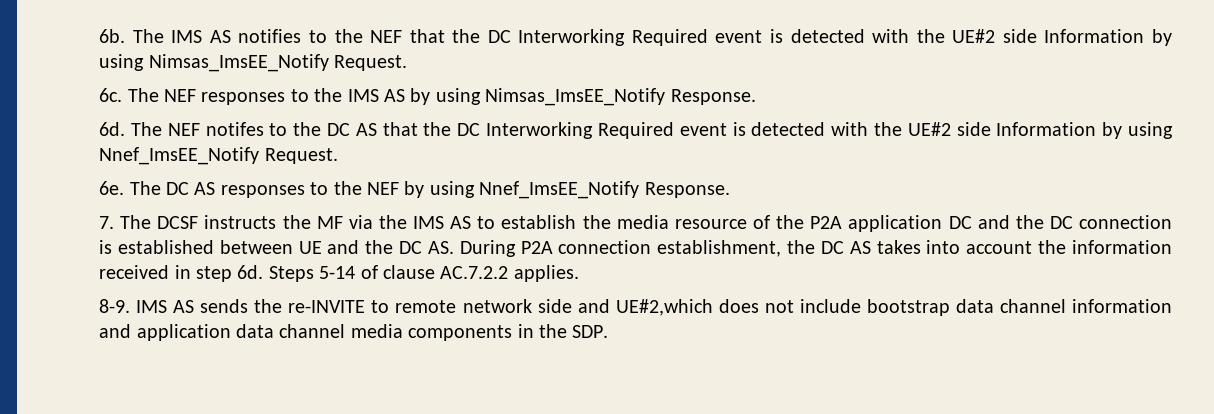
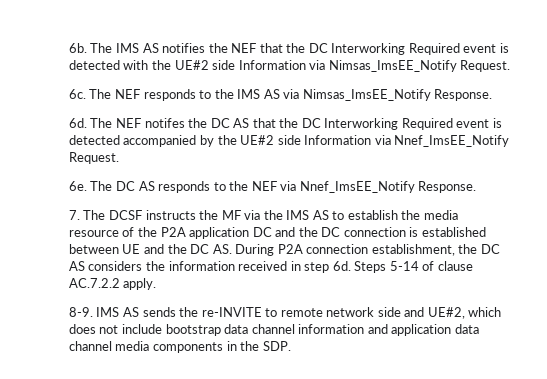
[308,30,327,43] to -> (206, 48) none
[1152,29,1173,46] [99,54,145,71] by using -> [309,60,326,70] via
[201,92,286,105] responses -> [143,89,196,101] responds
[410,88,481,105] by using -> [283,89,300,99] via
[269,123,288,136] to -> (185, 123) none
[831,122,1173,139] with the UE#2 side Information by using -> [123,135,391,147] accompanied by the UE#2 side Information via
[220,181,475,198] responses to the NEF by using -> [158,181,297,193] responds to the NEF via
[876,240,1033,254] takes into account -> [88,261,143,271] considers
[513,265,579,282] applies. -> [123,278,157,290] apply.
[615,299,713,316] UE#2,which -> [427,307,502,319] UE#2, which

